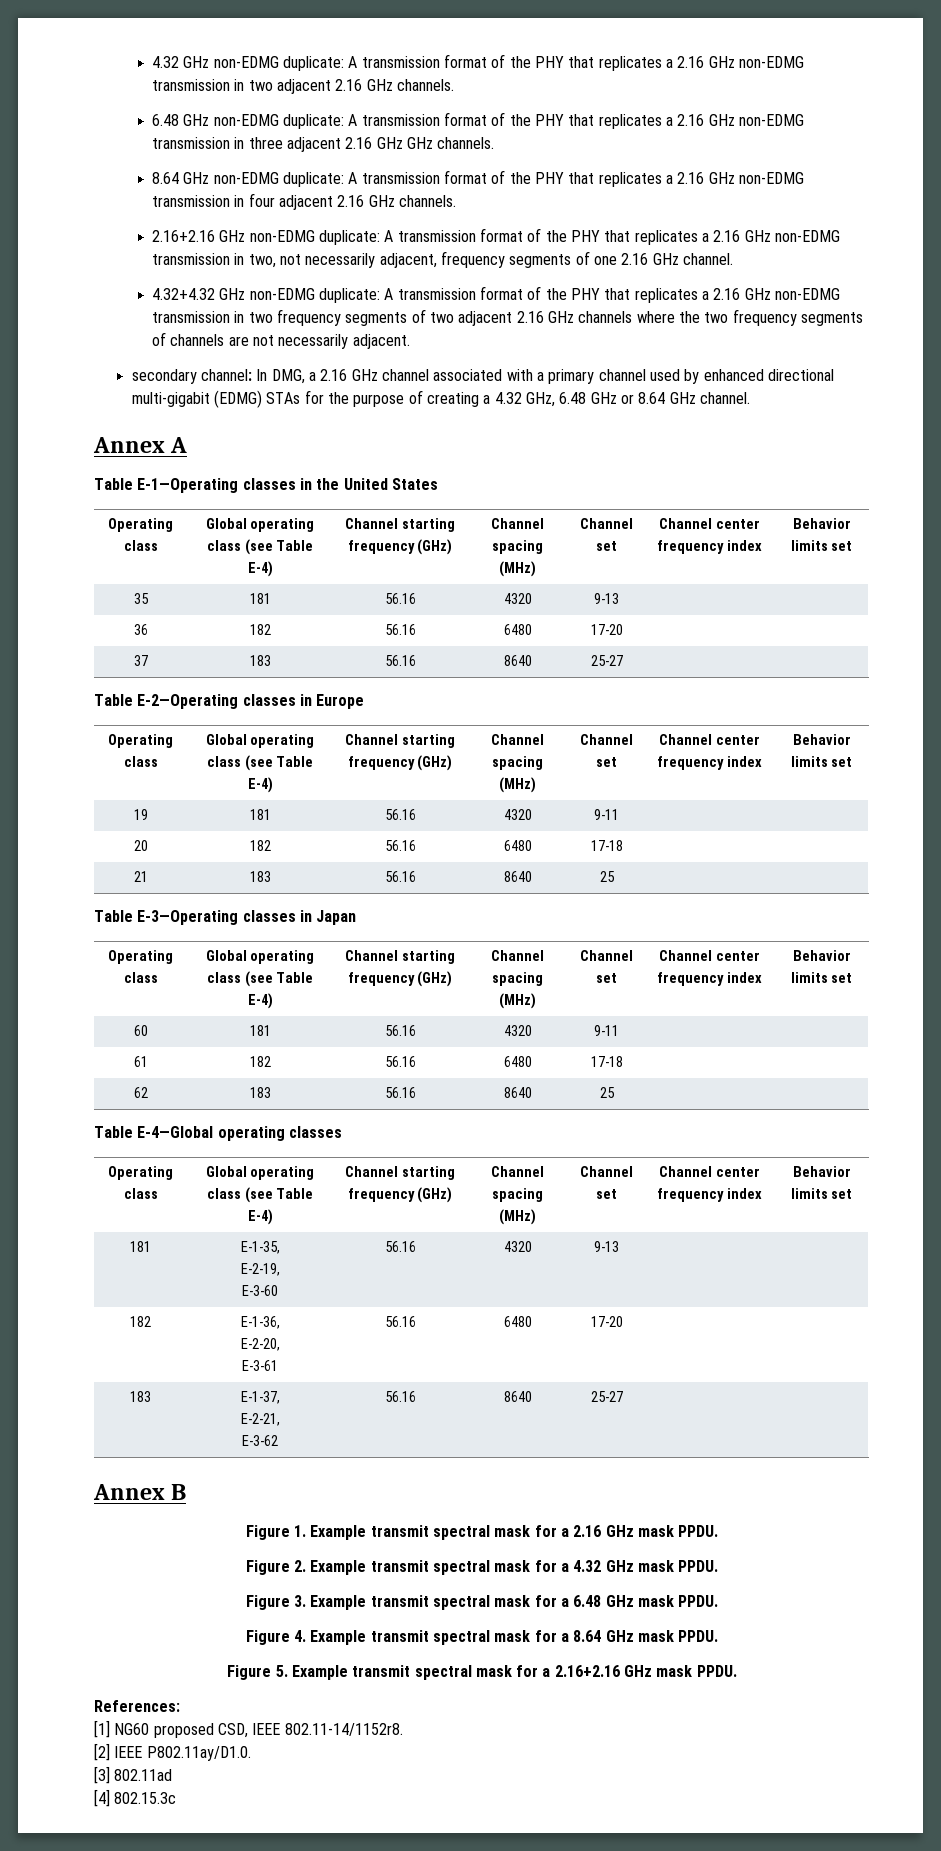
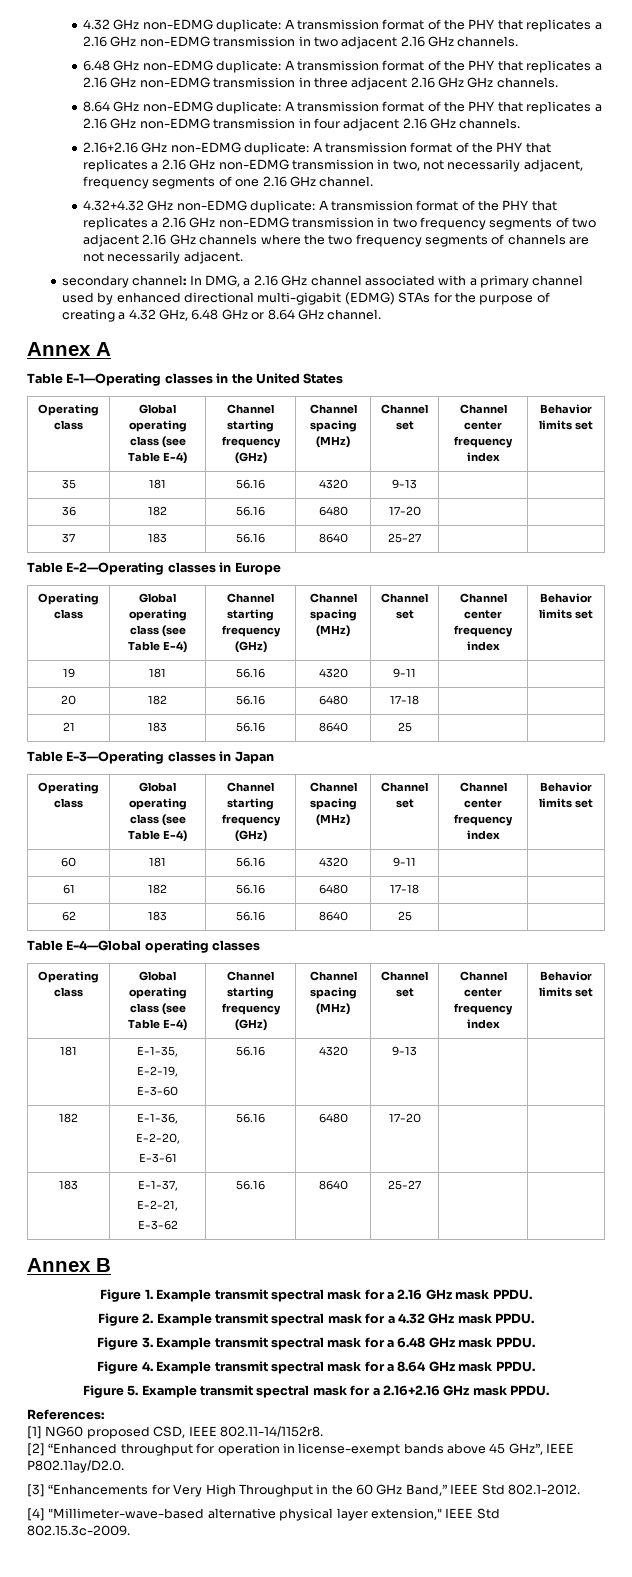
[114,1746,251,1761] [94,1766,173,1784] [94,1789,177,1807] IEEE P802.11ay/D1.0. // [3] 802.11ad // [4] 802.15.3c -> [48,1443,575,1456] [27,1460,124,1473] [27,1484,580,1497] [27,1508,500,1521] [27,1525,130,1536] “Enhanced throughput for operation in license-exempt bands above 45 GHz”, IEEE P802.11ay/D2.0. // [3] “Enhancements for Very High Throughput in the 60 GHz Band,” IEEE Std 802.1-2012. // [4] "Millimeter-wave-based alternative physical layer extension," IEEE Std 802.15.3c-2009.

